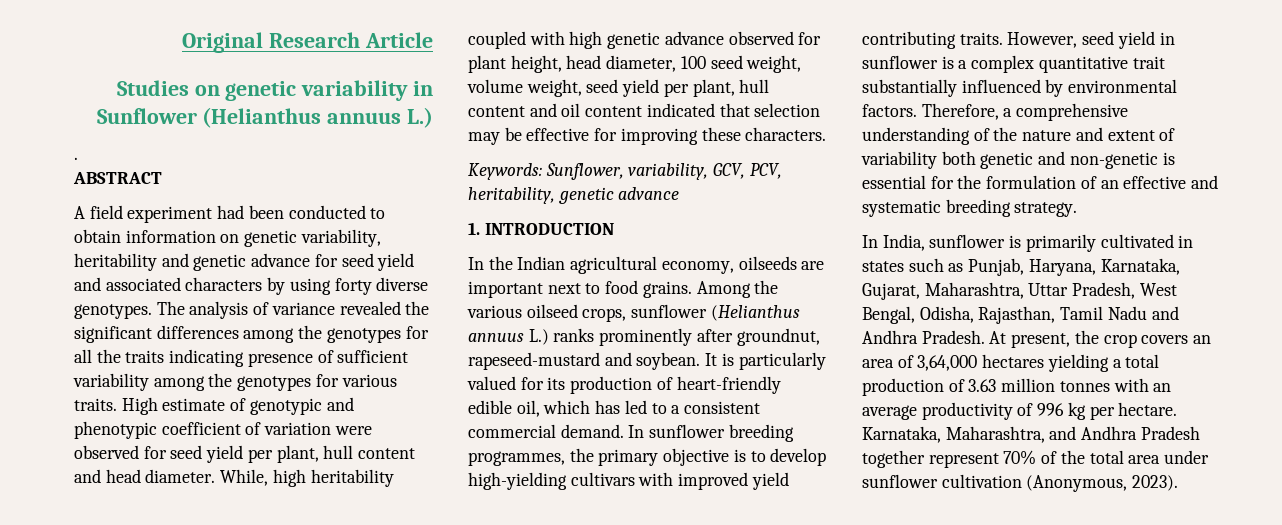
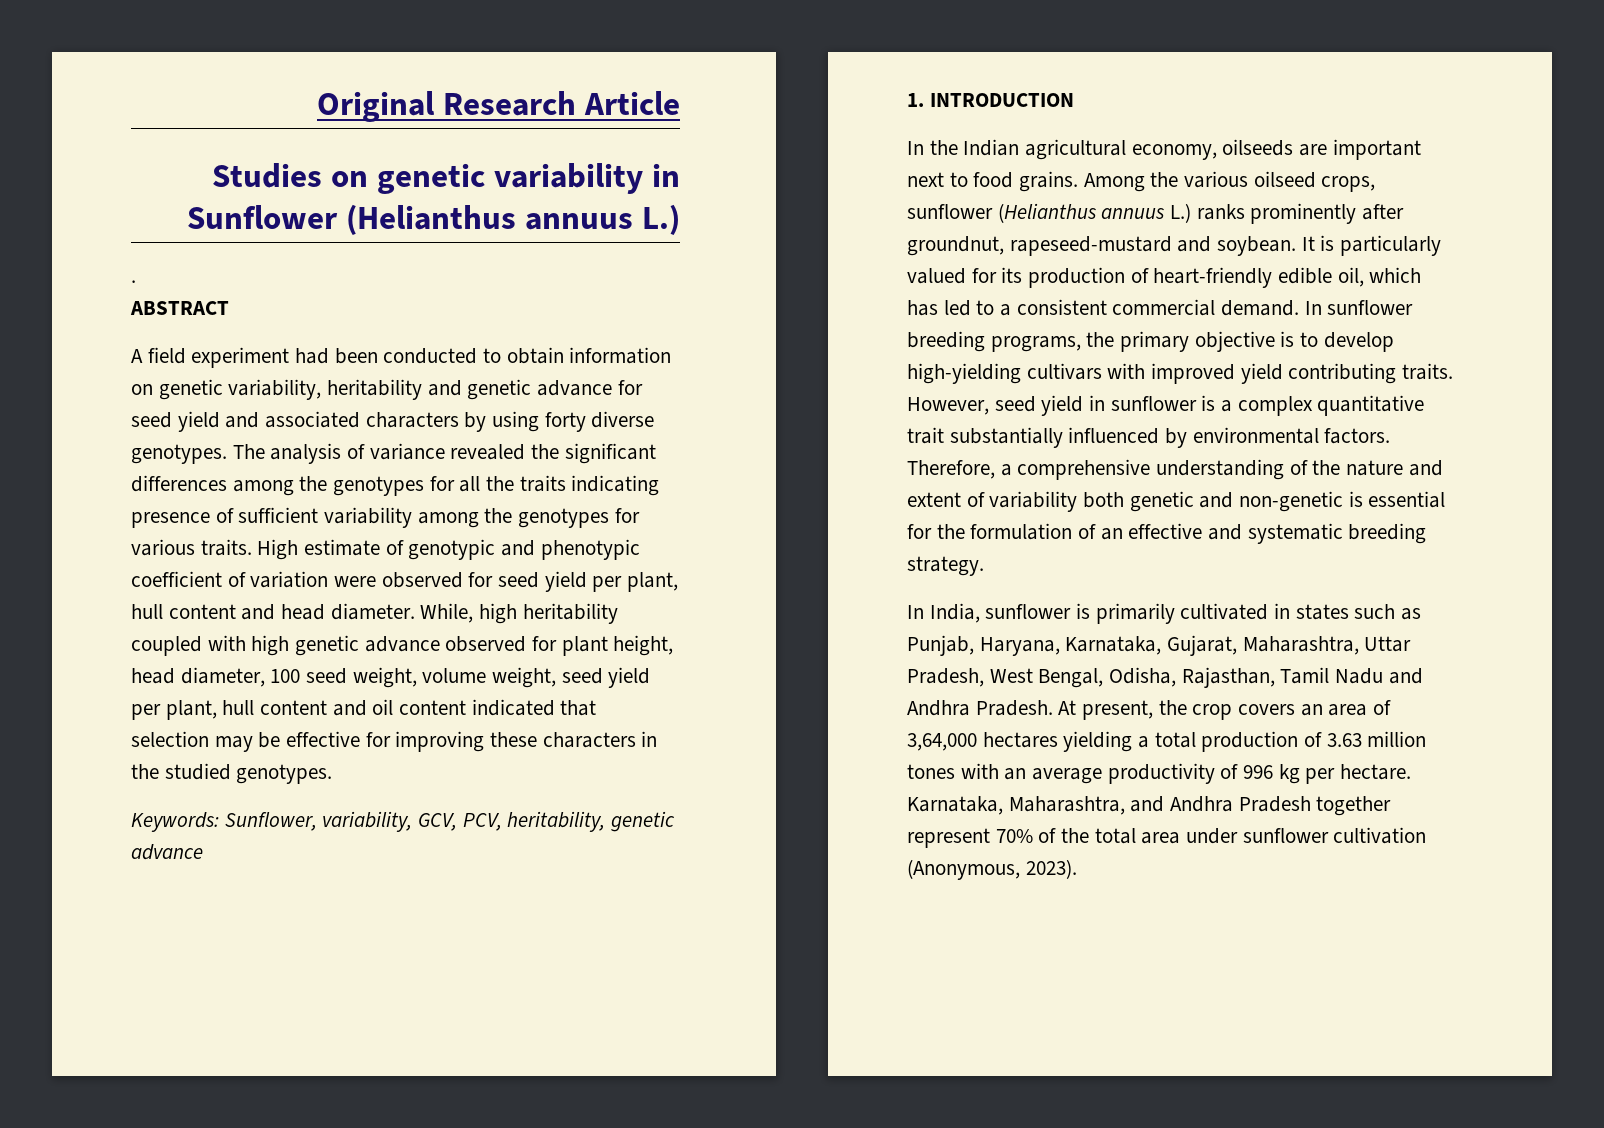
[745,127,827,141] characters. -> [542,731,658,748] [131,763,333,784] characters in the studied genotypes.
[468,451,565,466] programmes, -> [990,336,1081,352] programs,
[1059,381,1110,392] tonnes -> [907,764,955,779] tones

